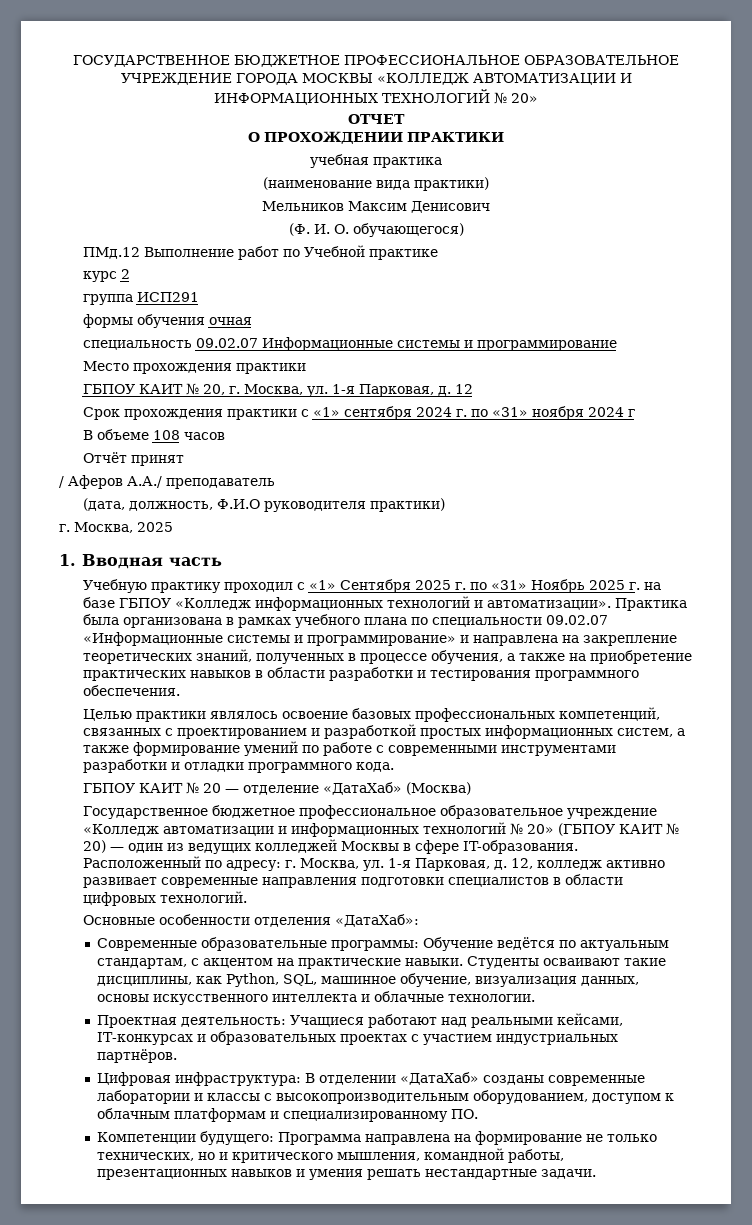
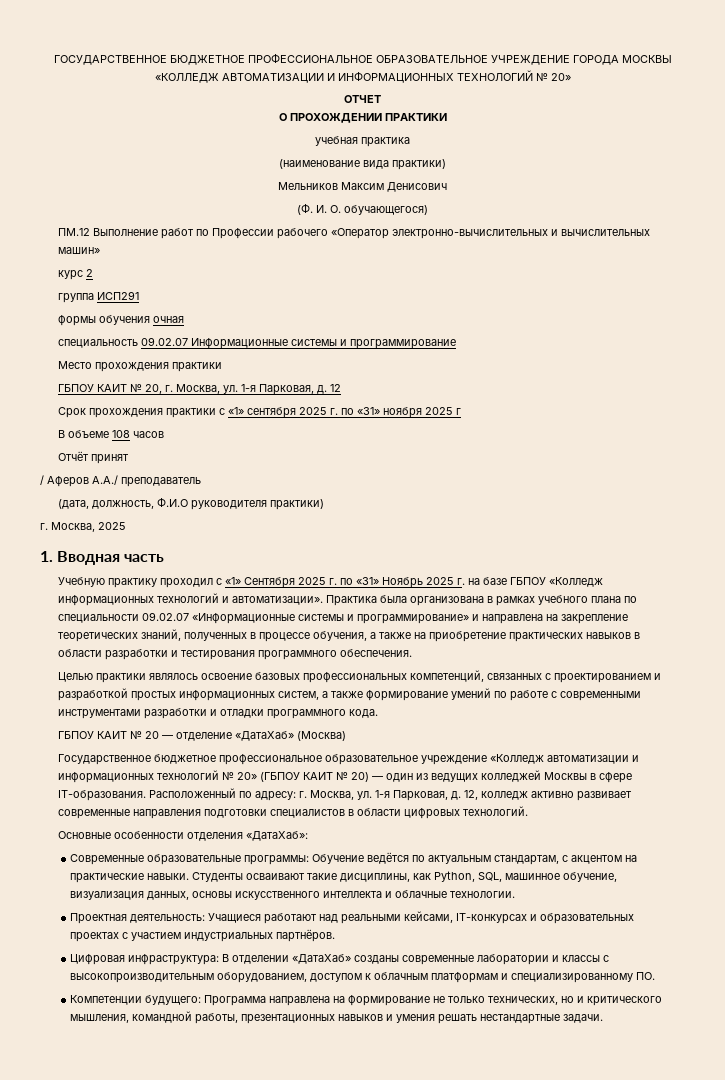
[82,247,140,259] ПМд.12 -> [58,228,91,236] ПМ.12
[303,245,438,260] Учебной практике -> [212,228,651,239] [58,247,101,254] Профессии рабочего «Оператор электронно-вычислительных и вычислительных машин»
[415,407,452,417] 2024 -> [299,407,328,415] 2025
[587,407,624,417] 2024 -> [425,407,454,415] 2025

